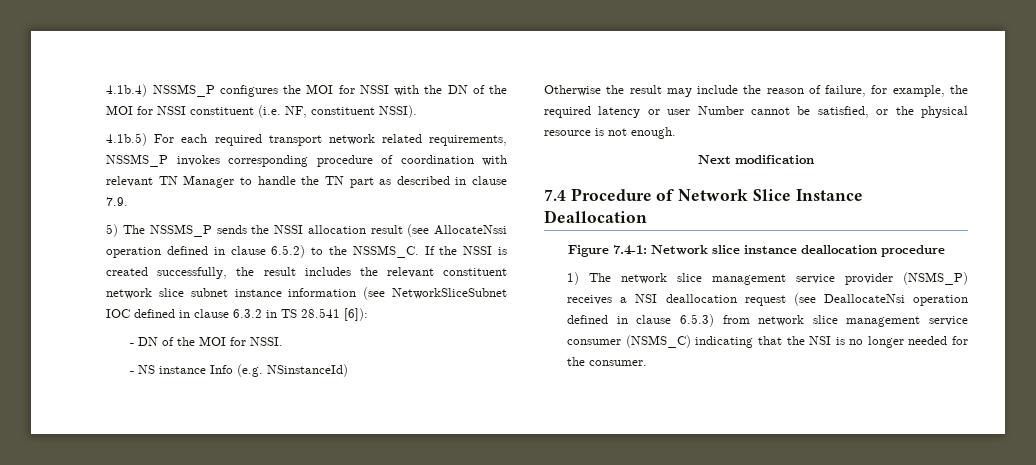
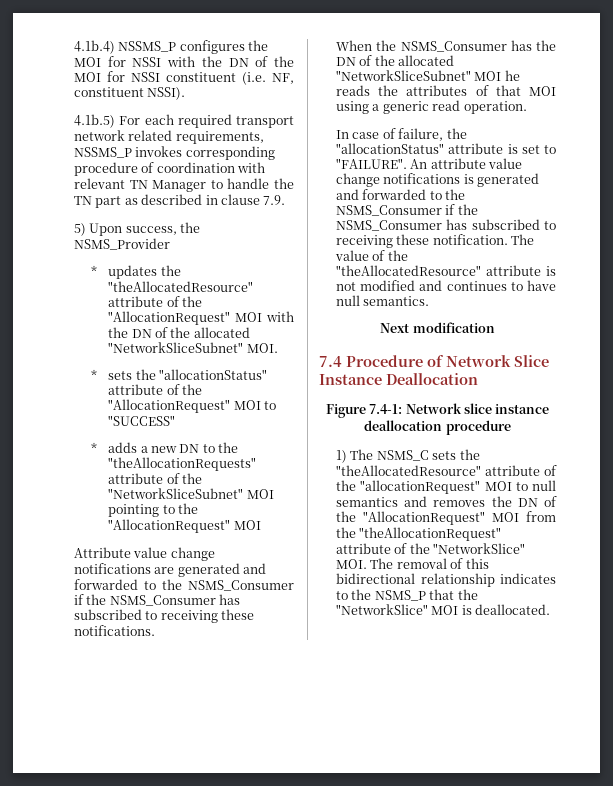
[123,224,507,237] [106,245,507,258] [106,267,507,279] [106,287,507,300] [106,308,369,321] [129,336,283,346] [129,364,348,377] [544,85,968,97] [544,106,968,118] [544,127,676,139] The NSSMS_P sends the NSSI allocation result (see AllocateNssi operation defined in clause 6.5.2) to the NSSMS_C. If the NSSI is created successfully, the result includes the relevant constituent network slice subnet instance information (see NetworkSliceSubnet IOC defined in clause 6.3.2 in TS 28.541 [6]): // - DN of the MOI for NSSI. // - NS instance Info (e.g. NSinstanceId) // Otherwise the result may include the reason of failure, for example, the required latency or user Number cannot be satisfied, or the physical resource is not enough. -> [89,222,201,236] [74,238,171,250] [91,265,181,279] [108,281,254,292] [108,296,202,307] [108,311,294,325] [108,327,250,338] [108,342,278,353] [91,369,267,380] [108,384,202,395] [108,399,276,413] [108,415,176,426] [91,442,239,453] [108,457,257,471] [108,473,202,484] [108,488,274,499] [108,503,198,517] [108,519,261,533] [74,547,215,561] [74,563,267,577] [74,579,294,591] [74,594,241,606] [74,609,255,623] [74,625,156,636] [336,40,556,52] [336,55,455,66] [336,70,520,81] [336,85,556,96] [336,100,527,114] [336,128,467,141] [336,143,556,154] [336,158,523,169] [336,173,540,187] [336,189,466,200] [336,204,478,216] [336,219,556,231] [336,234,535,248] [335,250,408,261] [336,265,556,276] [336,280,556,291] [336,295,430,306] Upon success, the NSMS_Provider // * updates the "theAllocatedResource" attribute of the "AllocationRequest" MOI with the DN of the allocated "NetworkSliceSubnet" MOI. // * sets the "allocationStatus" attribute of the "AllocationRequest" MOI to "SUCCESS" // * adds a new DN to the "theAllocationRequests" attribute of the "NetworkSliceSubnet" MOI pointing to the "AllocationRequest" MOI // Attribute value change notifications are generated and forwarded to the NSMS_Consumer if the NSMS_Consumer has subscribed to receiving these notifications. // When the NSMS_Consumer has the DN of the allocated "NetworkSliceSubnet" MOI he reads the attributes of that MOI using a generic read operation. // In case of failure, the "allocationStatus" attribute is set to "FAILURE". An attribute value change notifications is generated and forwarded to the NSMS_Consumer if the NSMS_Consumer has subscribed to receiving these notification. The value of the "theAllocatedResource" attribute is not modified and continues to have null semantics.
[621,272,968,285] [567,293,968,306] [567,314,968,327] [567,335,969,348] [567,357,648,366] network slice management service provider (NSMS_P) receives a NSI deallocation request (see DeallocateNsi operation defined in clause 6.5.3) from network slice management service consumer (NSMS_C) indicating that the NSI is no longer needed for the consumer. -> [376,449,480,461] [336,465,557,476] [336,480,556,494] [336,496,557,507] [336,511,556,525] [336,527,502,541] [336,543,526,554] [336,558,489,569] [336,573,556,587] [336,589,478,601] [336,604,551,615] NSMS_C sets the "theAllocatedResource" attribute of the "allocationRequest" MOI to null semantics and removes the DN of the "AllocationRequest" MOI from the "theAllocationRequest" attribute of the "NetworkSlice" MOI. The removal of this bidirectional relationship indicates to the NSMS_P that the "NetworkSlice" MOI is deallocated.

